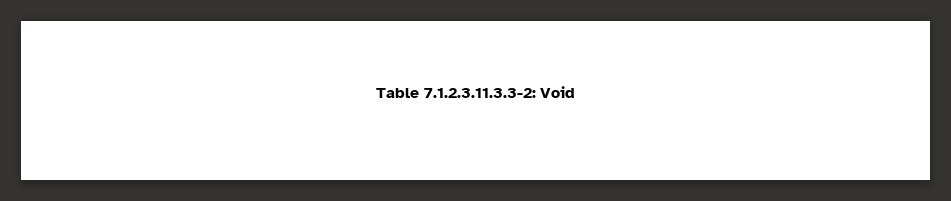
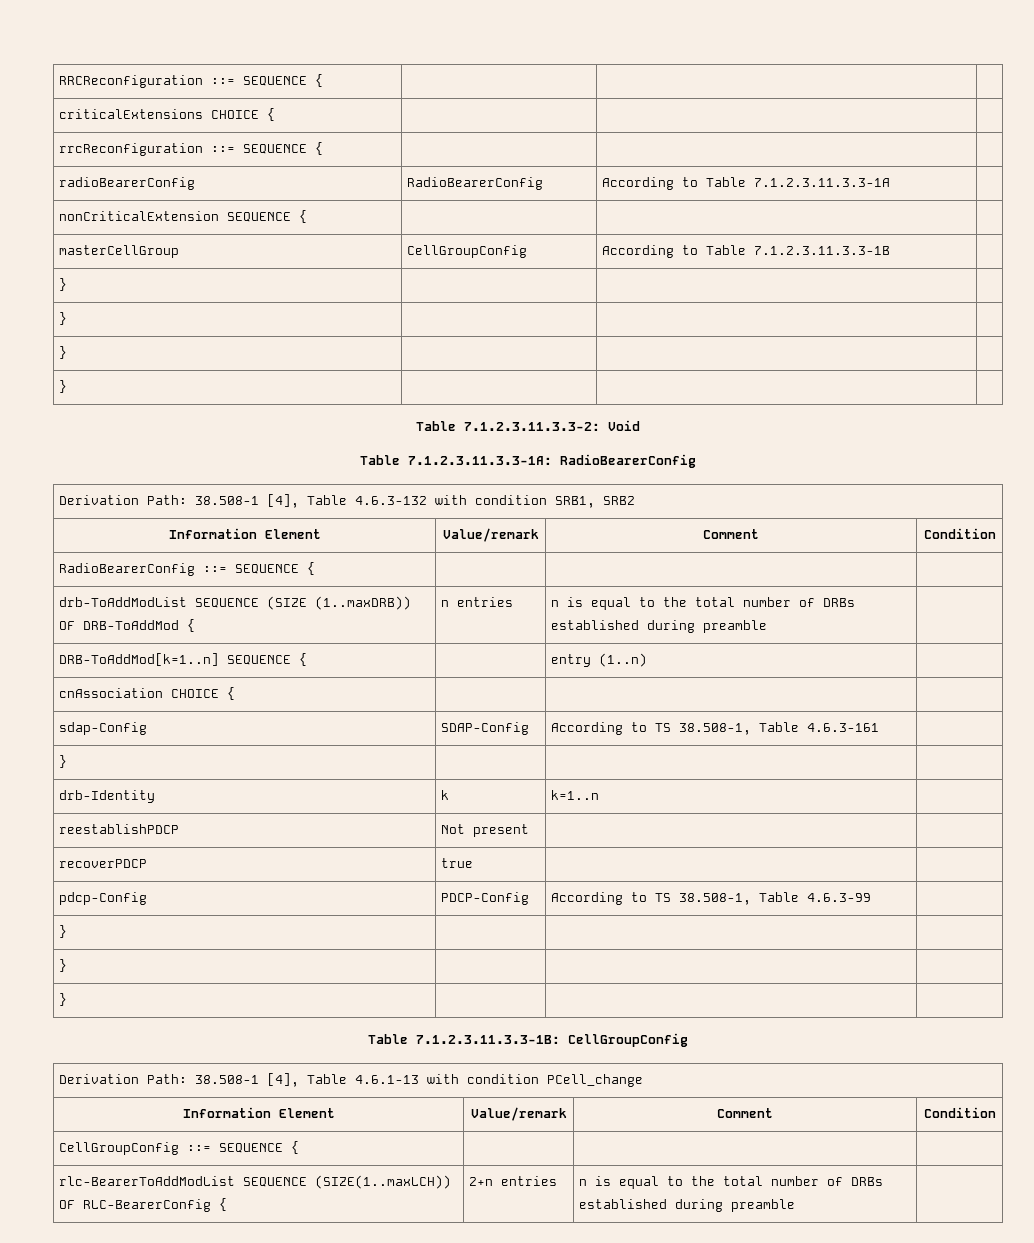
[376,86,575,98] Table 7.1.2.3.11.3.3-2: Void -> [59,74,324,88] [59,108,276,121] [59,142,324,156] [59,177,196,190] [407,177,544,190] [602,177,891,190] [59,210,308,223] [59,245,180,258] [407,245,528,258] [602,245,891,258] [59,278,68,291] [59,312,68,325] [59,346,68,359] [59,380,68,393] [416,420,640,431] [360,454,696,468] [59,494,636,508] [168,528,321,539] [442,528,539,542] [703,529,759,539] [923,528,996,539] [59,562,316,576] [59,596,412,610] [59,619,196,632] [441,597,514,607] [551,597,856,610] [551,620,768,633] [59,653,308,666] [551,653,648,667] [59,687,236,700] [59,722,148,735] [441,722,530,735] [551,722,880,735] [59,755,68,768] [59,790,156,803] [441,790,450,800] [551,790,600,800] [59,824,180,834] [441,824,530,837] [59,859,148,868] [441,858,474,868] [59,892,148,905] [441,892,530,905] [551,892,872,905] [59,925,68,938] [59,959,68,972] [59,993,68,1006] [368,1033,688,1047] [59,1073,644,1087] [182,1107,335,1118] [470,1107,567,1121] [717,1108,773,1118] [923,1107,996,1118] [59,1141,300,1155] [59,1175,452,1189] [59,1198,228,1212] [469,1176,558,1186] [579,1176,884,1189] [579,1199,796,1212] RRCReconfiguration ::= SEQUENCE { | | | // criticalExtensions CHOICE { | | | // rrcReconfiguration ::= SEQUENCE { | | | // radioBearerConfig | RadioBearerConfig | According to Table 7.1.2.3.11.3.3-1A | // nonCriticalExtension SEQUENCE { | | | // masterCellGroup | CellGroupConfig | According to Table 7.1.2.3.11.3.3-1B | // } | | | // } | | | // } | | | // } | | | // Table 7.1.2.3.11.3.3-2: Void // Table 7.1.2.3.11.3.3-1A: RadioBearerConfig // Derivation Path: 38.508-1 [4], Table 4.6.3-132 with condition SRB1, SRB2 // Information Element | Value/remark | Comment | Condition // RadioBearerConfig ::= SEQUENCE { | | | // drb-ToAddModList SEQUENCE (SIZE (1..maxDRB)) OF DRB-ToAddMod { | n entries | n is equal to the total number of DRBs established during preamble | // DRB-ToAddMod[k=1..n] SEQUENCE { | | entry (1..n) | // cnAssociation CHOICE { | | | // sdap-Config | SDAP-Config | According to TS 38.508-1, Table 4.6.3-161 | // } | | | // drb-Identity | k | k=1..n | // reestablishPDCP | Not present | | // recoverPDCP | true | | // pdcp-Config | PDCP-Config | According to TS 38.508-1, Table 4.6.3-99 | // } | | | // } | | | // } | | | // Table 7.1.2.3.11.3.3-1B: CellGroupConfig // Derivation Path: 38.508-1 [4], Table 4.6.1-13 with condition PCell_change // Information Element | Value/remark | Comment | Condition // CellGroupConfig ::= SEQUENCE { | | | // rlc-BearerToAddModList SEQUENCE (SIZE(1..maxLCH)) OF RLC-BearerConfig { | 2+n entries | n is equal to the total number of DRBs established during preamble |

